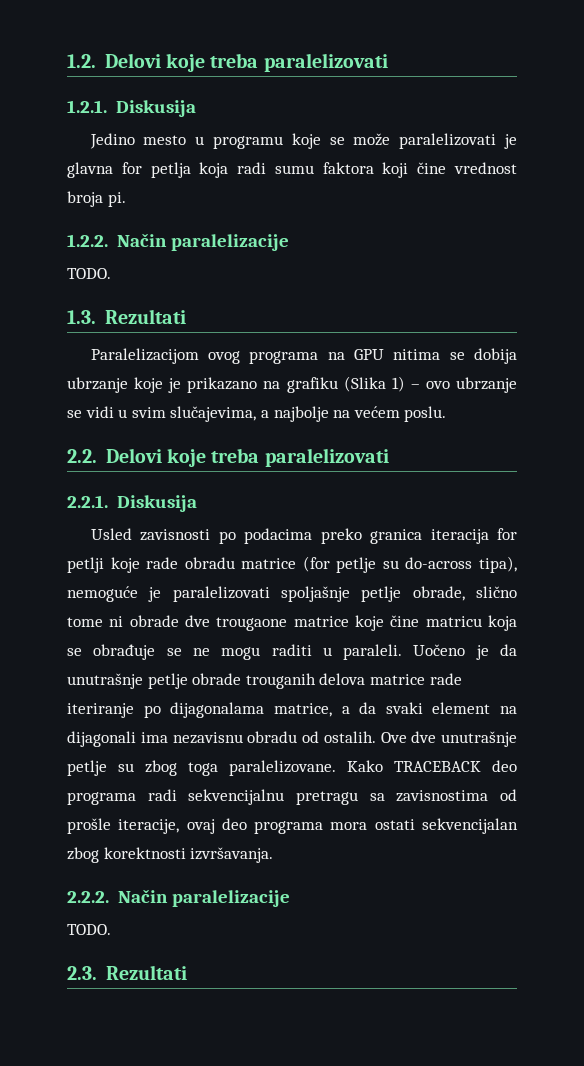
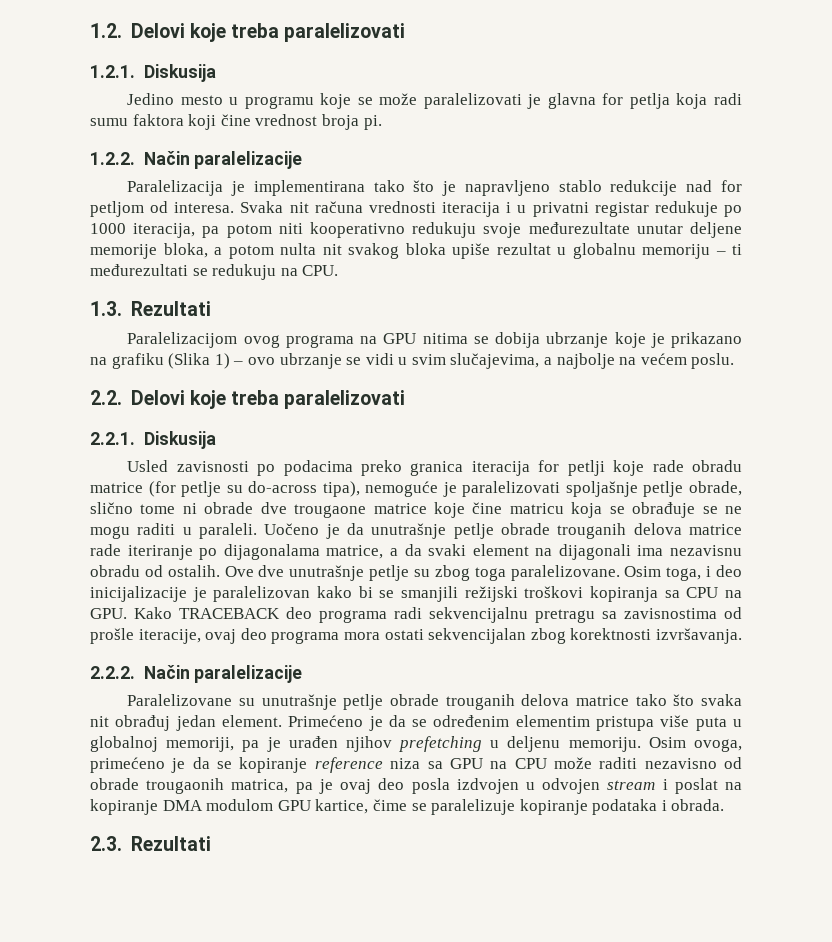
[67,268,111,279] TODO. -> [127,180,742,196] [90,201,742,217] [90,222,742,238] [90,243,742,259] [90,264,339,280] Paralelizacija je implementirana tako što je napravljeno stablo redukcije nad for petljom od interesa. Svaka nit računa vrednosti iteracija i u privatni registar redukuje po 1000 iteracija, pa potom niti kooperativno redukuju svoje međurezultate unutar deljene memorije bloka, a potom nulta nit svakog bloka upiše rezultat u globalnu memoriju – ti međurezultati se redukuju na CPU.
(336, 768) none -> [624,565,742,581] [90,586,742,602] [90,608,127,619] Osim toga, i deo inicijalizacije je paralelizovan kako bi se smanjili režijski troškovi kopiranja sa CPU na GPU.
[67,924,111,935] TODO. -> [127,694,742,710] [90,715,742,731] [90,736,742,752] [90,757,742,773] [90,778,742,794] [90,799,725,815] Paralelizovane su unutrašnje petlje obrade trouganih delova matrice tako što svaka nit obrađuj jedan element. Primećeno je da se određenim elementim pristupa više puta u globalnoj memoriji, pa je urađen njihov prefetching u deljenu memoriju. Osim ovoga, primećeno je da se kopiranje reference niza sa GPU na CPU može raditi nezavisno od obrade trougaonih matrica, pa je ovaj deo posla izdvojen u odvojen stream i poslat na kopiranje DMA modulom GPU kartice, čime se paralelizuje kopiranje podataka i obrada.

